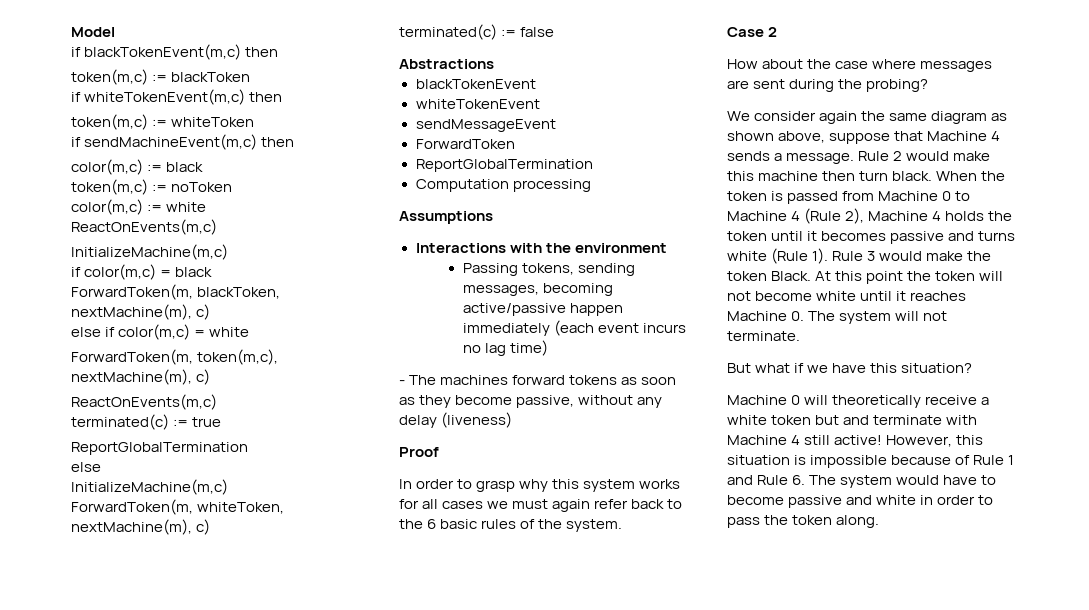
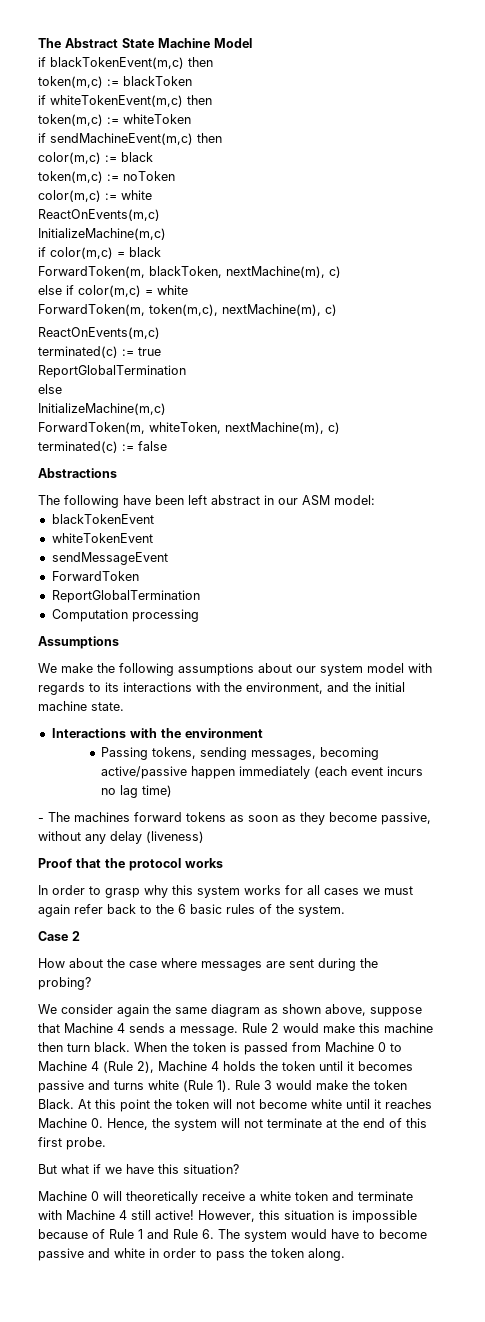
(71, 32) none -> [38,38,210,48] The Abstract State Machine
(494, 64) none -> [38,495,375,508] // The following have been left abstract in our ASM model:
(493, 217) none -> [38,663,432,676] [38,682,405,695] [38,701,124,711] // We make the following assumptions about our system model with regards to its interactions with the environment, and the initial machine state.
(439, 452) none -> [76,858,223,871] that the protocol works
[808,311,836,321] The -> [107,1118,170,1130] Hence, the
[727,331,800,341] terminate. -> [267,1118,427,1128] [38,1137,106,1150] terminate at the end of this first probe.
[815,415,840,425] but -> (328, 1196) none

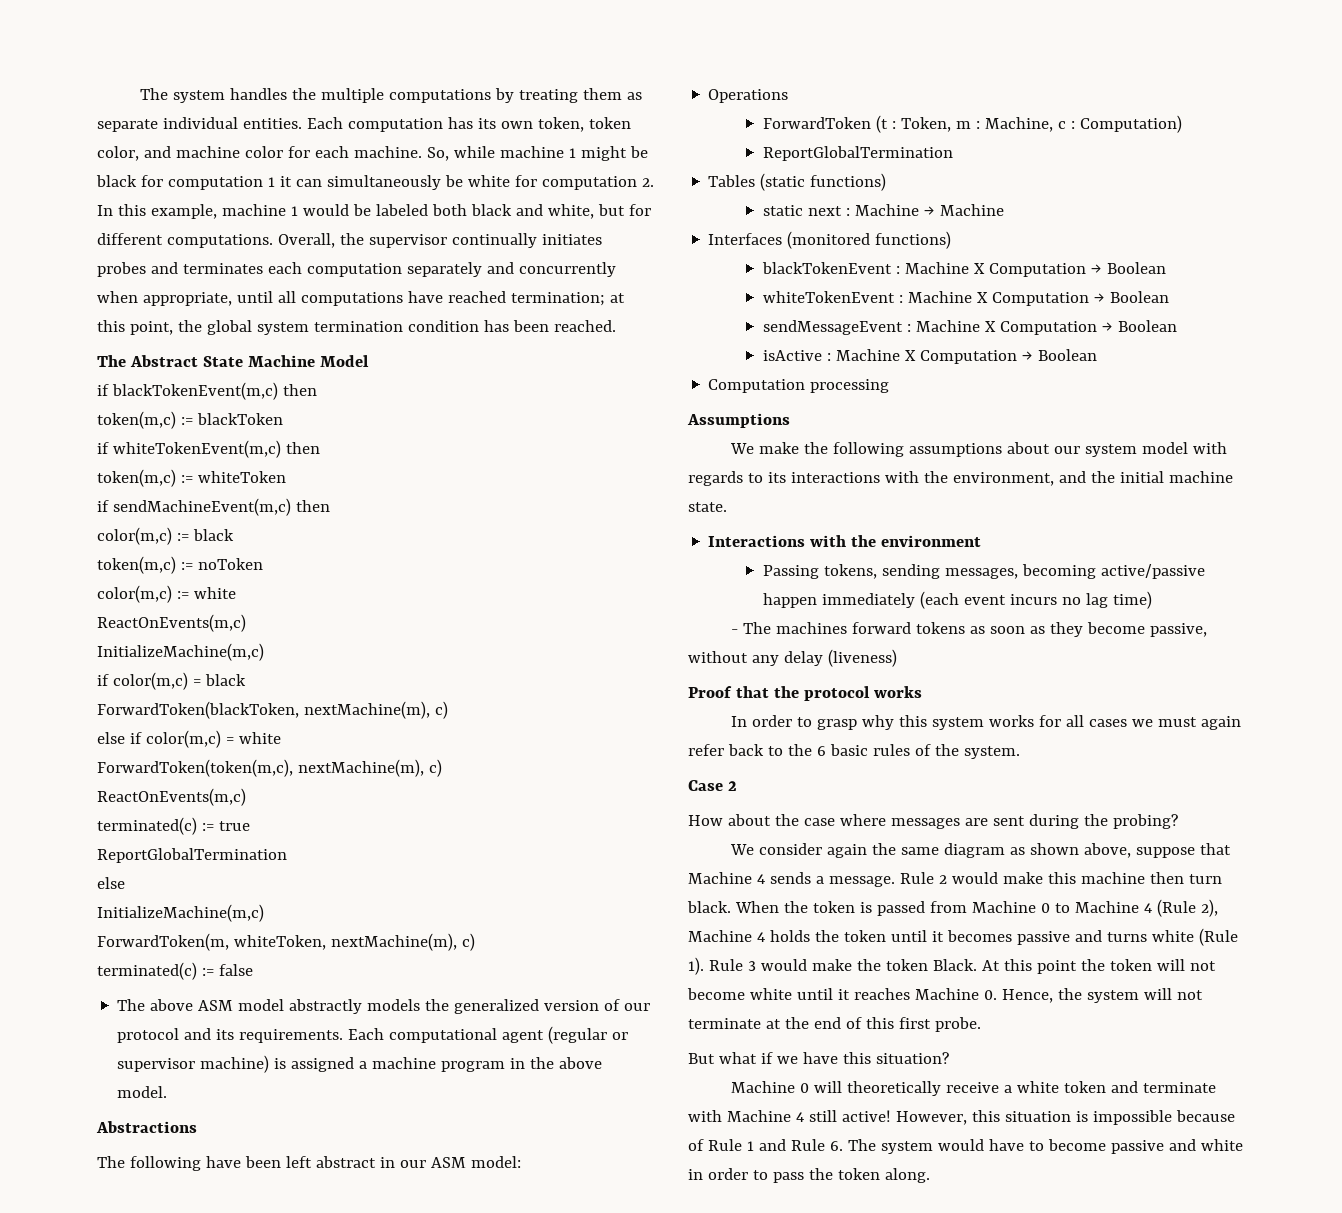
[38,38,61,48] The -> [140,88,643,103] [97,117,631,132] [97,146,648,161] [96,175,654,190] [97,204,651,219] [97,233,602,248] [97,262,616,277] [97,291,625,306] [97,320,616,335] [97,355,126,367] The system handles the multiple computations by treating them as separate individual entities. Each computation has its own token, token color, and machine color for each machine. So, while machine 1 might be black for computation 1 it can simultaneously be white for computation 2. In this example, machine 1 would be labeled both black and white, but for different computations. Overall, the supervisor continually initiates probes and terminates each computation separately and concurrently when appropriate, until all computations have reached termination; at this point, the global system termination condition has been reached. // The
[38,266,222,278] ForwardToken(m, blackToken, -> [97,701,299,719] ForwardToken(blackToken,
[38,304,218,316] ForwardToken(m, token(m,c), -> [97,759,293,777] ForwardToken(token(m,c),
(167, 446) none -> [117,999,651,1014] [117,1026,629,1044] [117,1055,603,1073] [117,1086,168,1098] // The above ASM model abstractly models the generalized version of our protocol and its requirements. Each computational agent (regular or supervisor machine) is assigned a machine program in the above model.
[51,514,154,524] [51,533,153,543] [51,552,168,565] [51,571,139,581] [51,590,200,603] blackTokenEvent // whiteTokenEvent // sendMessageEvent // ForwardToken // ReportGlobalTermination -> [708,89,789,103] [763,115,1183,133] [763,146,954,161] [708,173,887,191] [763,204,1005,216] [708,231,952,249] [762,262,1167,277] [763,291,1170,306] [763,320,1178,335] [763,349,1098,364] Operations // ForwardToken (t : Token, m : Machine, c : Computation) // ReportGlobalTermination // Tables (static functions) // static next : Machine → Machine // Interfaces (monitored functions) // blackTokenEvent : Machine X Computation → Boolean // whiteTokenEvent : Machine X Computation → Boolean // sendMessageEvent : Machine X Computation → Boolean // isActive : Machine X Computation → Boolean

